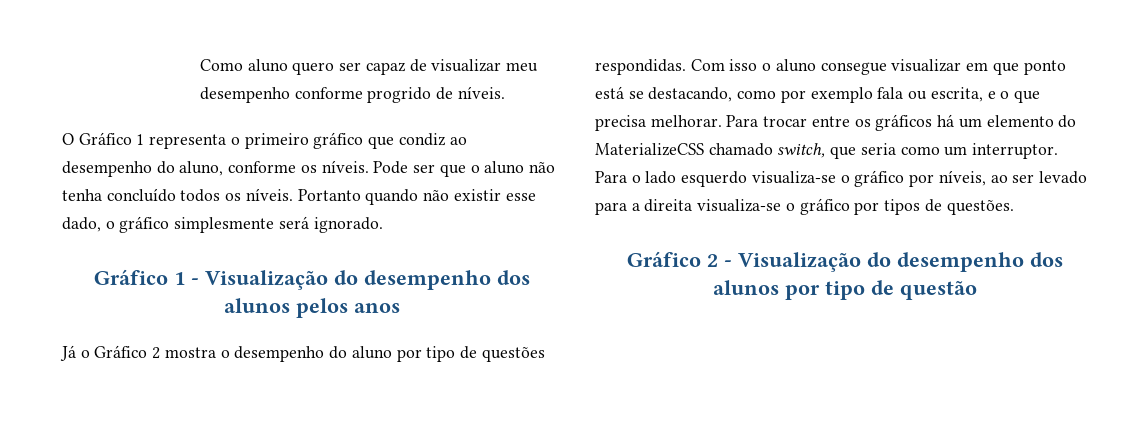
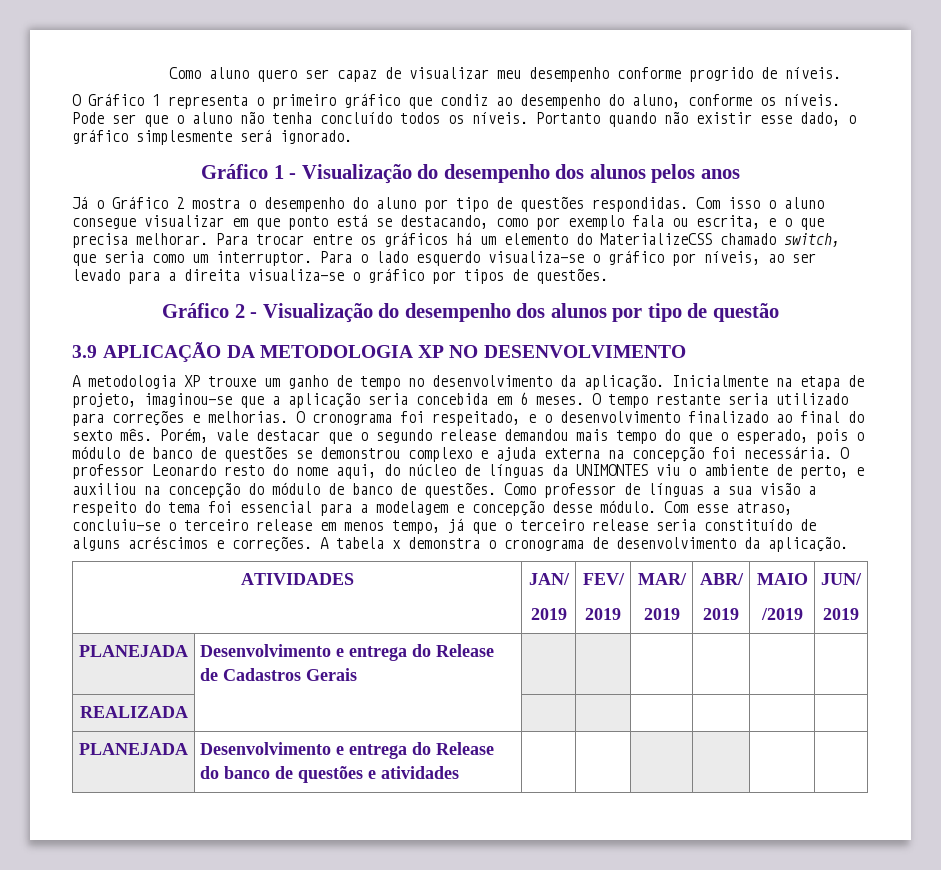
(977, 290) none -> [72,342,686,362] [72,374,864,390] [72,392,848,408] [72,410,864,426] [72,428,864,444] [72,446,849,462] [72,464,864,479] [72,482,816,498] [72,500,792,516] [72,518,816,534] [72,536,848,552] [240,573,354,585] [528,573,570,585] [530,608,567,620] [582,573,625,585] [585,608,621,620] [637,573,687,585] [643,608,680,620] [699,573,744,585] [703,608,739,620] [756,573,808,585] [760,608,803,620] [821,573,862,585] [823,608,859,620] [79,645,188,657] [200,644,495,661] [200,668,358,681] [79,706,188,718] [79,743,188,755] [200,742,495,759] [200,766,460,783] // 3.9 APLICAÇÃO DA METODOLOGIA XP NO DESENVOLVIMENTO // A metodologia XP trouxe um ganho de tempo no desenvolvimento da aplicação. Inicialmente na etapa de projeto, imaginou-se que a aplicação seria concebida em 6 meses. O tempo restante seria utilizado para correções e melhorias. O cronograma foi respeitado, e o desenvolvimento finalizado ao final do sexto mês. Porém, vale destacar que o segundo release demandou mais tempo do que o esperado, pois o módulo de banco de questões se demonstrou complexo e ajuda externa na concepção foi necessária. O professor Leonardo resto do nome aqui, do núcleo de línguas da UNIMONTES viu o ambiente de perto, e auxiliou na concepção do módulo de banco de questões. Como professor de línguas a sua visão a respeito do tema foi essencial para a modelagem e concepção desse módulo. Com esse atraso, concluiu-se o terceiro release em menos tempo, já que o terceiro release seria constituído de alguns acréscimos e correções. A tabela x demonstra o cronograma de desenvolvimento da aplicação. // ATIVIDADES | JAN/ // 2019 | FEV/ // 2019 | MAR/ // 2019 | ABR/ // 2019 | MAIO // /2019 | JUN/ // 2019 // PLANEJADA | Desenvolvimento e entrega do Release de Cadastros Gerais | | | | | | // REALIZADA | | | | | | | // PLANEJADA | Desenvolvimento e entrega do Release do banco de questões e atividades | | | | | |

